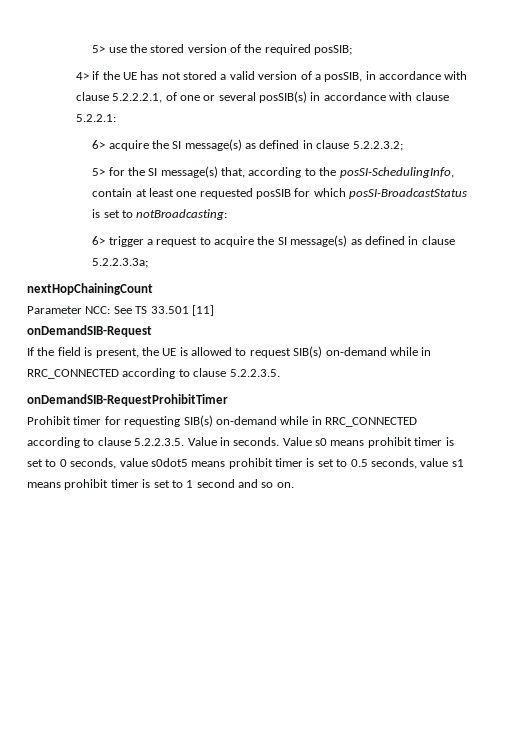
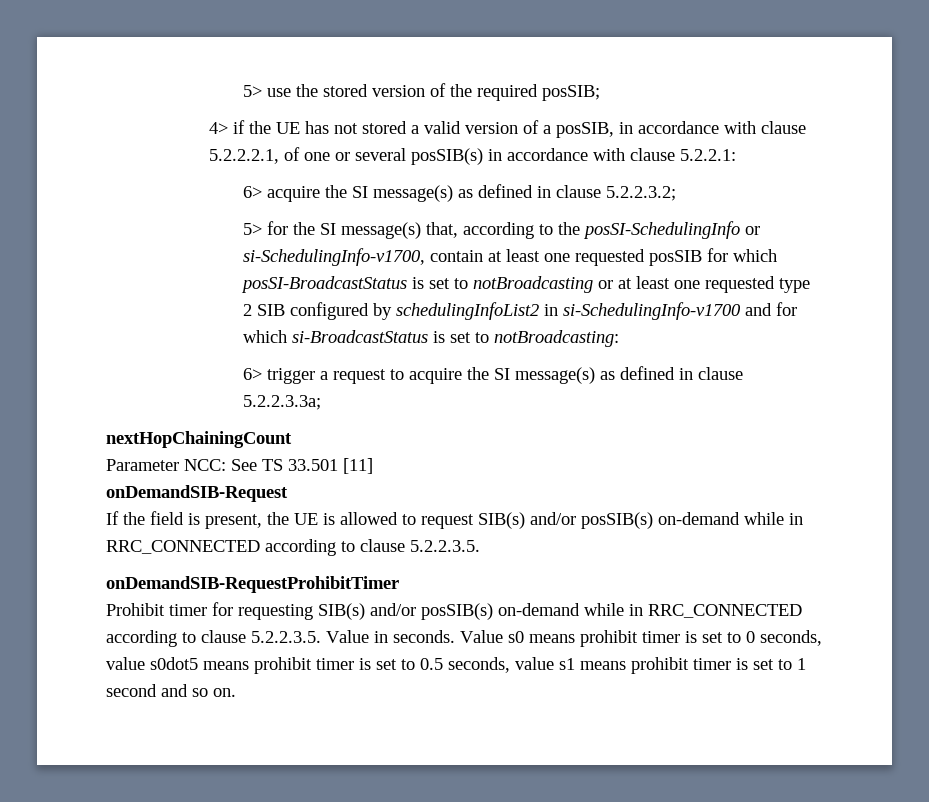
[339,167,454,178] posSI-SchedulingInfo, -> [583,221,761,239] [243,248,426,266] posSI-SchedulingInfo or si-SchedulingInfo-v1700,
(133, 214) none -> [473,276,811,293] [243,302,798,320] [243,330,490,343] notBroadcasting or at least one requested type 2 SIB configured by schedulingInfoList2 in si-SchedulingInfo-v1700 and for which si-BroadcastStatus is set to
(323, 352) none -> [530,512,653,529] and/or posSIB(s)
(213, 421) none -> [370,603,493,620] and/or posSIB(s)

